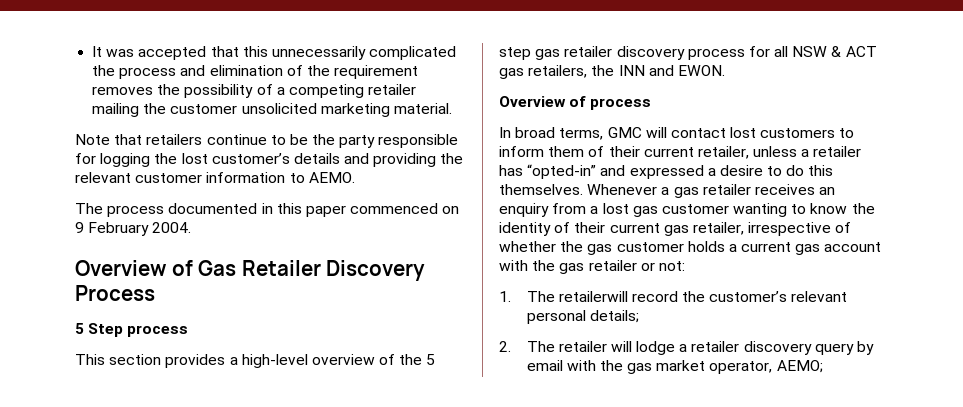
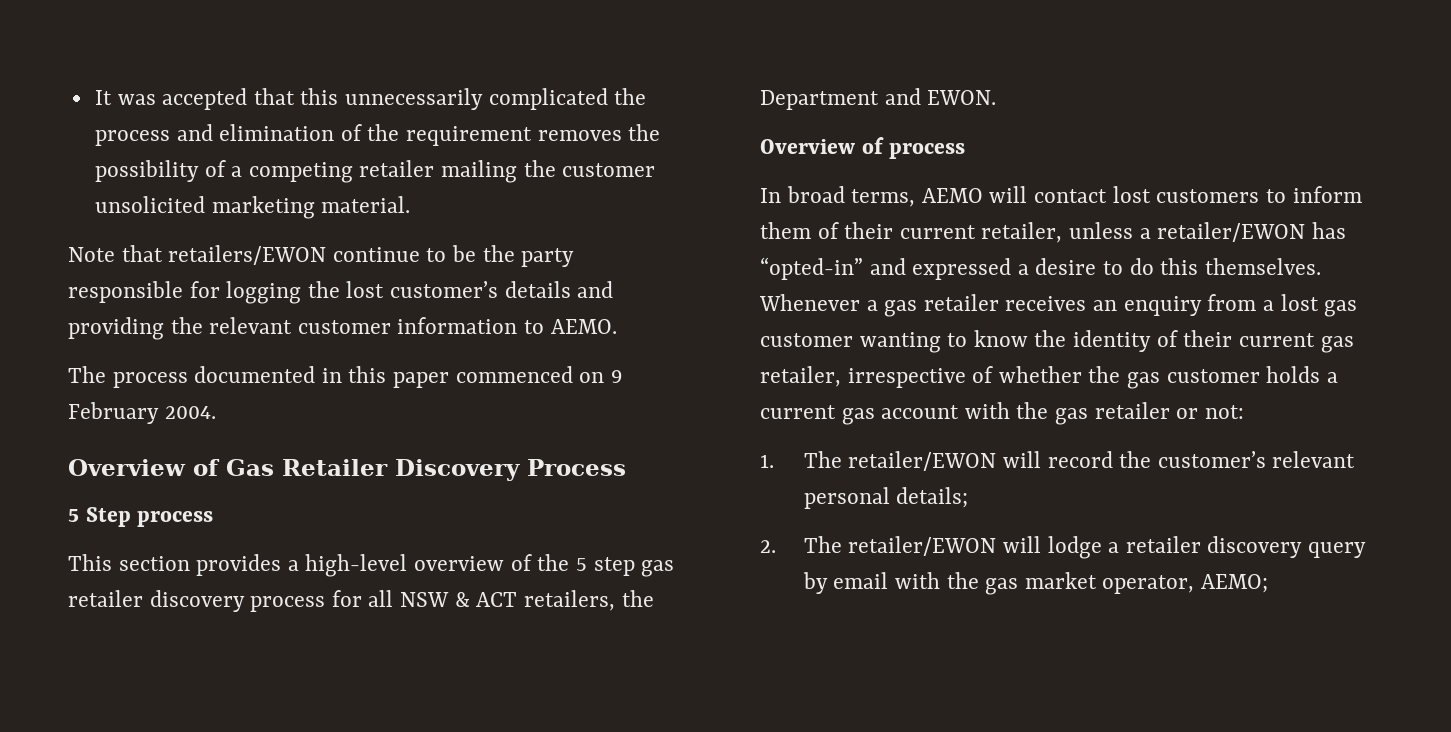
[146,134,203,145] retailers -> [168,245,327,265] retailers/EWON
[499,68,524,79] gas -> (518, 599) none
[618,65,645,76] INN -> [760,90,879,110] Department
[607,127,642,138] GMC -> [921,188,983,203] AEMO
[813,146,862,157] retailer -> [1157,222,1306,242] retailer/EWON
[558,291,628,302] retailerwill -> [848,451,1041,471] retailer/EWON will
[558,341,607,352] retailer -> [848,536,997,556] retailer/EWON

